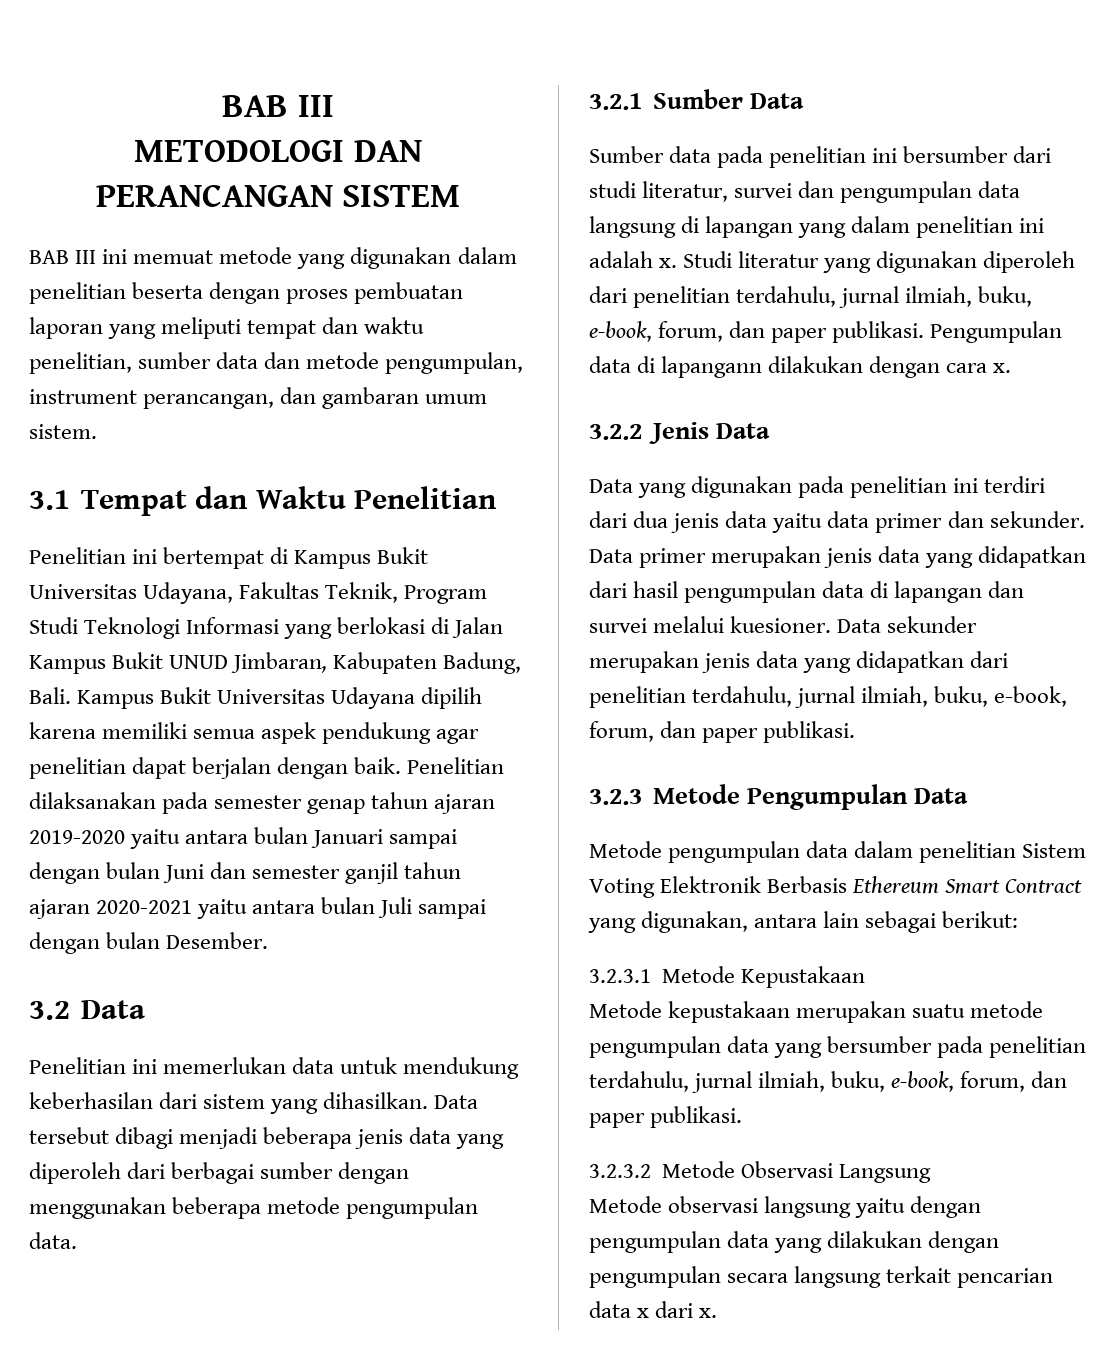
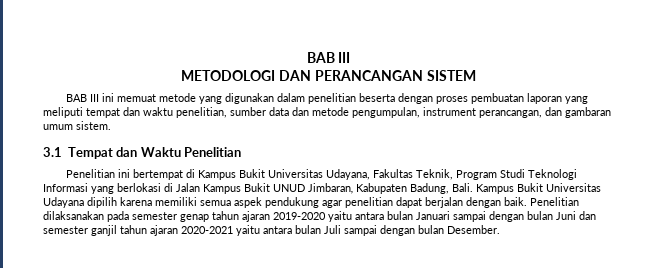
[29,1000,146,1020] [29,1057,520,1079] [29,1092,479,1114] [29,1127,505,1149] [29,1162,410,1184] [29,1197,479,1219] [29,1232,77,1249] [589,89,805,110] [589,146,1052,168] [589,181,1021,203] [589,216,1045,238] [589,251,1076,273] [589,286,1033,308] [589,321,1063,343] [589,356,1012,378] [589,422,771,444] [589,476,1046,498] [589,511,1085,533] [589,546,1087,568] [589,581,1025,603] [589,616,978,633] [589,651,1009,673] [589,686,1068,708] [589,721,856,743] [589,784,969,810] [589,841,1087,863] [589,876,1083,898] [588,911,1019,933] [589,966,866,988] [589,1001,1044,1023] [589,1036,1087,1058] [589,1071,1068,1093] [589,1106,743,1128] [589,1161,932,1183] [589,1196,982,1218] [589,1231,1000,1253] [589,1266,1054,1288] [589,1301,718,1318] // 3.2 Data // Penelitian ini memerlukan data untuk mendukung keberhasilan dari sistem yang dihasilkan. Data tersebut dibagi menjadi beberapa jenis data yang diperoleh dari berbagai sumber dengan menggunakan beberapa metode pengumpulan data. // 3.2.1 Sumber Data // Sumber data pada penelitian ini bersumber dari studi literatur, survei dan pengumpulan data langsung di lapangan yang dalam penelitian ini adalah x. Studi literatur yang digunakan diperoleh dari penelitian terdahulu, jurnal ilmiah, buku, e-book, forum, dan paper publikasi. Pengumpulan data di lapangann dilakukan dengan cara x. // 3.2.2 Jenis Data // Data yang digunakan pada penelitian ini terdiri dari dua jenis data yaitu data primer dan sekunder. Data primer merupakan jenis data yang didapatkan dari hasil pengumpulan data di lapangan dan survei melalui kuesioner. Data sekunder merupakan jenis data yang didapatkan dari penelitian terdahulu, jurnal ilmiah, buku, e-book, forum, dan paper publikasi. // 3.2.3 Metode Pengumpulan Data // Metode pengumpulan data dalam penelitian Sistem Voting Elektronik Berbasis Ethereum Smart Contract yang digunakan, antara lain sebagai berikut: // 3.2.3.1 Metode Kepustakaan // Metode kepustakaan merupakan suatu metode pengumpulan data yang bersumber pada penelitian terdahulu, jurnal ilmiah, buku, e-book, forum, dan paper publikasi. // 3.2.3.2 Metode Observasi Langsung // Metode observasi langsung yaitu dengan pengumpulan data yang dilakukan dengan pengumpulan secara langsung terkait pencarian data x dari x. -> (500, 229) none

